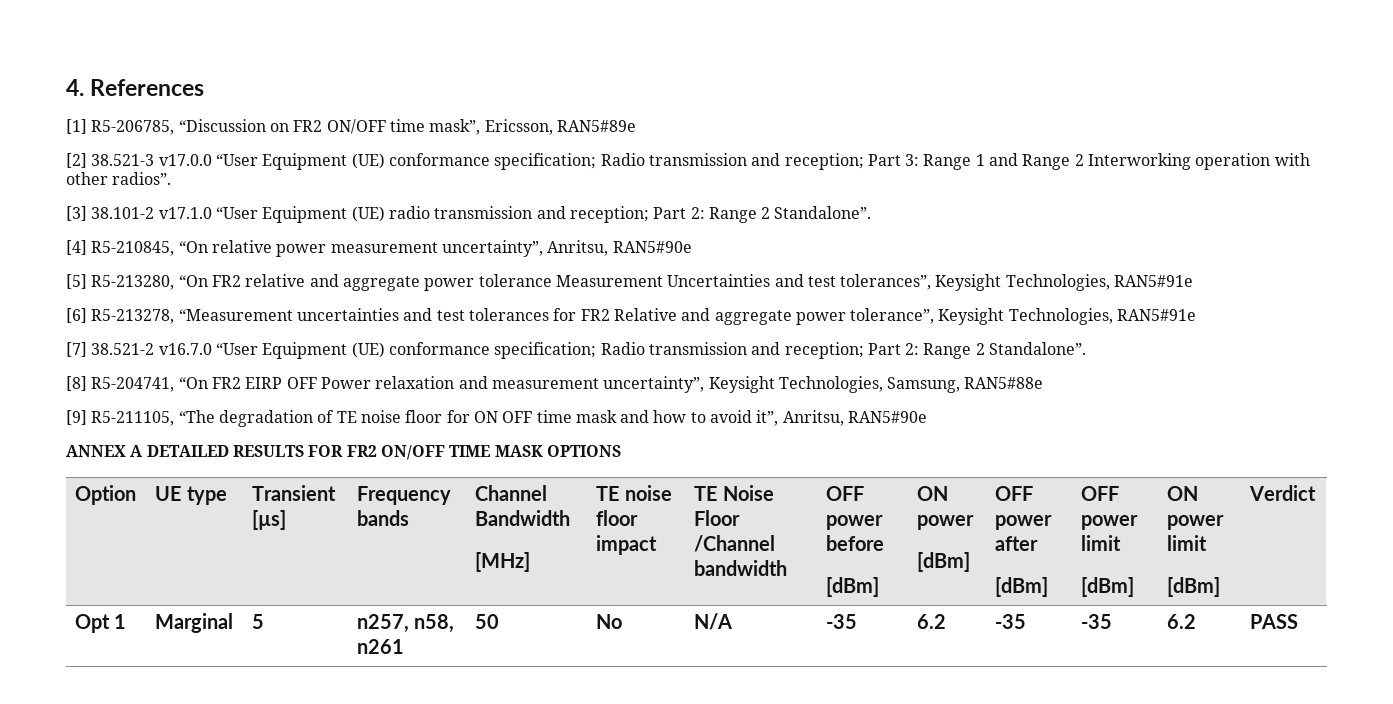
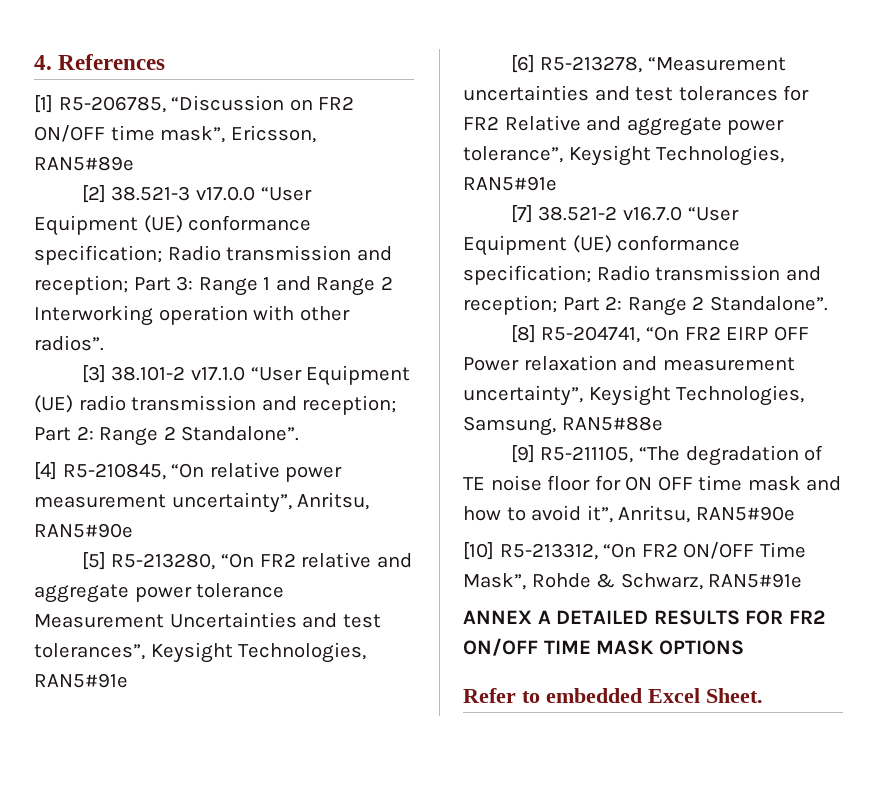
(928, 417) none -> [463,542,806,560] [463,573,803,590] // [10] R5-213312, “On FR2 ON/OFF Time Mask”, Rohde & Schwarz, RAN5#91e
[75,485,137,505] [155,486,228,505] [252,485,337,501] [252,510,287,530] [357,486,452,505] [357,510,410,526] [475,485,548,501] [475,510,571,526] [475,552,531,572] [596,485,673,501] [596,510,639,526] [596,535,658,555] [694,485,775,501] [694,510,741,526] [694,535,776,552] [694,560,788,576] [826,486,865,501] [826,515,884,530] [826,535,885,551] [826,577,880,597] [917,486,949,501] [917,515,975,530] [917,552,971,572] [995,486,1034,501] [995,515,1053,530] [995,536,1039,551] [995,577,1049,597] [1081,486,1120,501] [1081,515,1139,530] [1081,535,1122,551] [1081,577,1135,597] [1167,486,1199,501] [1167,515,1225,530] [1167,535,1208,551] [1167,577,1221,597] [1249,485,1317,501] [75,614,127,633] [155,613,234,633] [252,614,265,629] [357,614,455,633] [357,639,405,654] [475,614,500,629] [596,614,623,629] [694,613,733,630] [826,614,858,629] [917,614,947,629] [995,614,1027,629] [1081,614,1113,629] [1167,614,1197,629] [1250,614,1299,629] // Option | UE type | Transient [µs] | Frequency bands | Channel Bandwidth // [MHz] | TE noise floor impact | TE Noise Floor /Channel bandwidth | OFF power before // [dBm] | ON power // [dBm] | OFF power after // [dBm] | OFF power limit // [dBm] | ON power limit // [dBm] | Verdict // Opt 1 | Marginal | 5 | n257, n58, n261 | 50 | No | N/A | -35 | 6.2 | -35 | -35 | 6.2 | PASS -> [463,688,763,703] // Refer to embedded Excel Sheet.

